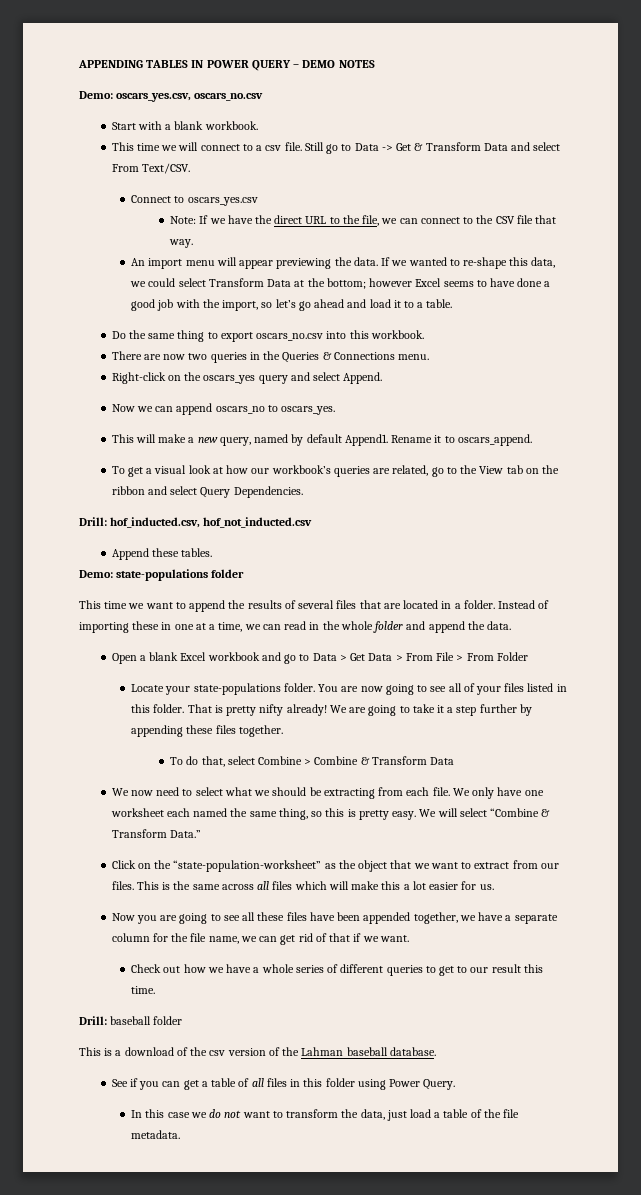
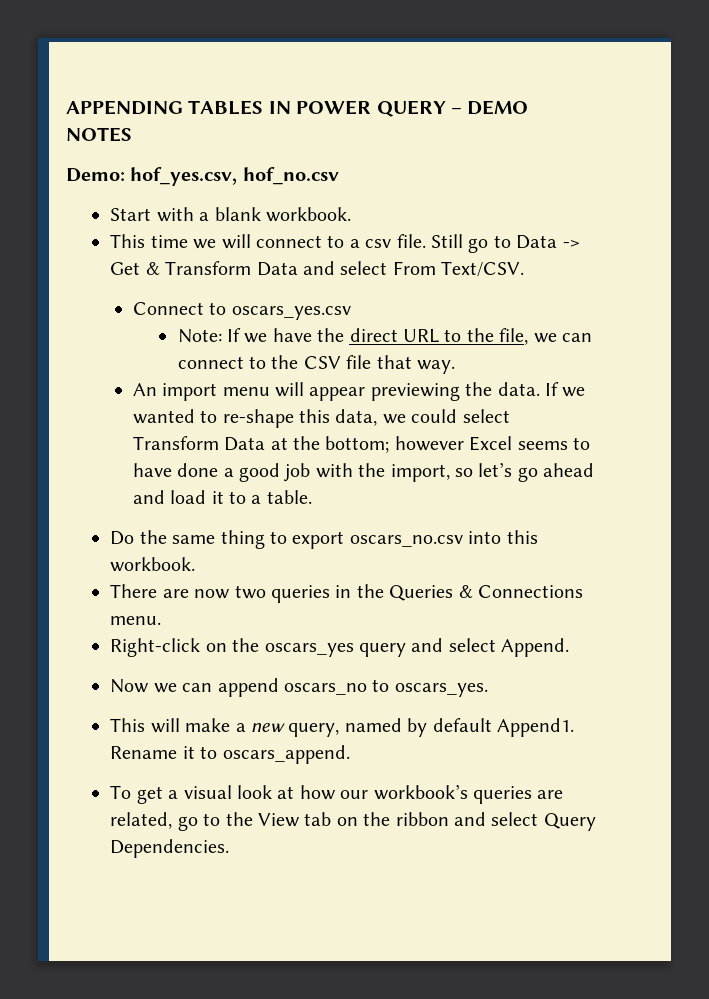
[116,92,264,102] oscars_yes.csv, oscars_no.csv -> [130,167,339,186] hof_yes.csv, hof_no.csv
[79,517,313,528] [111,548,213,560] [79,569,245,581] [79,600,550,612] [79,621,512,633] [111,652,528,664] [131,683,567,695] [131,704,532,716] [131,725,283,737] [170,756,455,767] [111,787,544,799] [110,808,551,820] [111,829,201,838] [111,860,559,872] [111,881,494,890] [111,912,558,924] [111,933,409,945] [131,964,543,976] [131,986,156,994] [79,1016,183,1025] [79,1047,436,1056] [111,1078,456,1090] [131,1109,520,1121] [131,1130,181,1139] // Drill: hof_inducted.csv, hof_not_inducted.csv // Append these tables. // Demo: state-populations folder // This time we want to append the results of several files that are located in a folder. Instead of importing these in one at a time, we can read in the whole folder and append the data. // Open a blank Excel workbook and go to Data > Get Data > From File > From Folder // Locate your state-populations folder. You are now going to see all of your files listed in this folder. That is pretty nifty already! We are going to take it a step further by appending these files together. // To do that, select Combine > Combine & Transform Data // We now need to select what we should be extracting from each file. We only have one worksheet each named the same thing, so this is pretty easy. We will select “Combine & Transform Data.” // Click on the “state-population-worksheet” as the object that we want to extract from our files. This is the same across all files which will make this a lot easier for us. // Now you are going to see all these files have been appended together, we have a separate column for the file name, we can get rid of that if we want. // Check out how we have a whole series of different queries to get to our result this time. // Drill: baseball folder // This is a download of the csv version of the Lahman baseball database. // See if you can get a table of all files in this folder using Power Query. // In this case we do not want to transform the data, just load a table of the file metadata. -> (230, 848) none

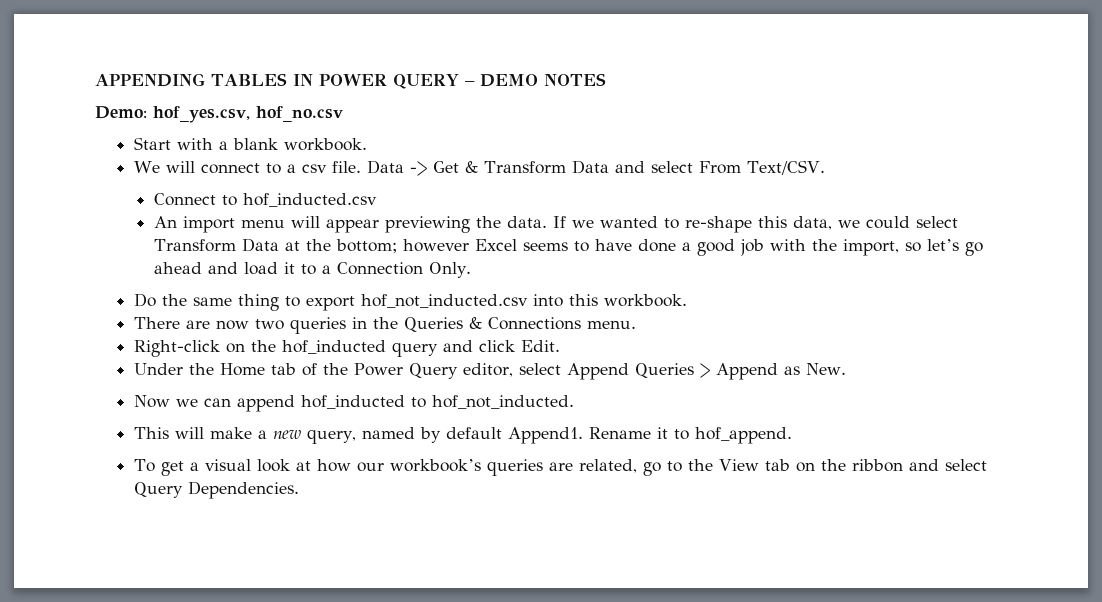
[110,234,217,249] This time we -> [134,161,161,173] We
[430,234,511,253] Still go to -> (362, 167) none
[231,306,351,320] [177,328,592,345] [177,355,455,374] oscars_yes.csv // Note: If we have the direct URL to the file, we can connect to the CSV file that way. -> [242,193,377,207] hof_inducted.csv
[266,490,312,504] table. -> [336,262,471,278] Connection Only.
[349,535,463,547] oscars_no.csv -> [361,294,529,308] hof_not_inducted.csv
[264,643,354,657] oscars_yes -> [282,340,387,354] hof_inducted
[448,638,570,657] select Append. -> [479,340,561,352] [134,363,847,380] click Edit. // Under the Home tab of the Power Query editor, select Append Queries > Append as New.
[283,679,488,697] oscars_no to oscars_yes. -> [301,395,575,409] hof_inducted to hof_not_inducted.
[222,745,350,764] oscars_append. -> [695,427,793,444] hof_append.

